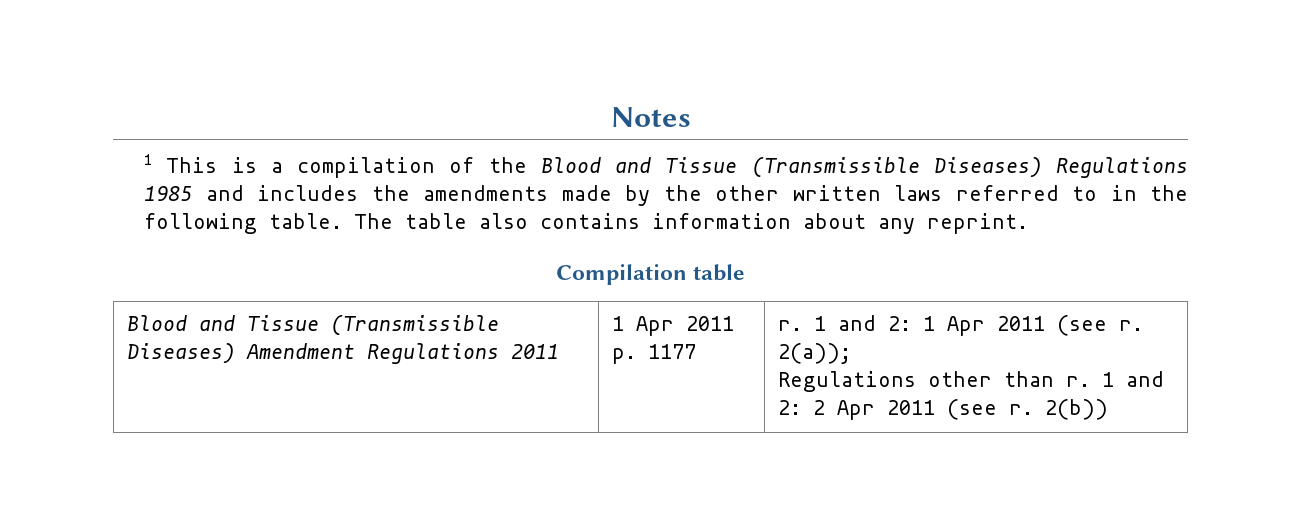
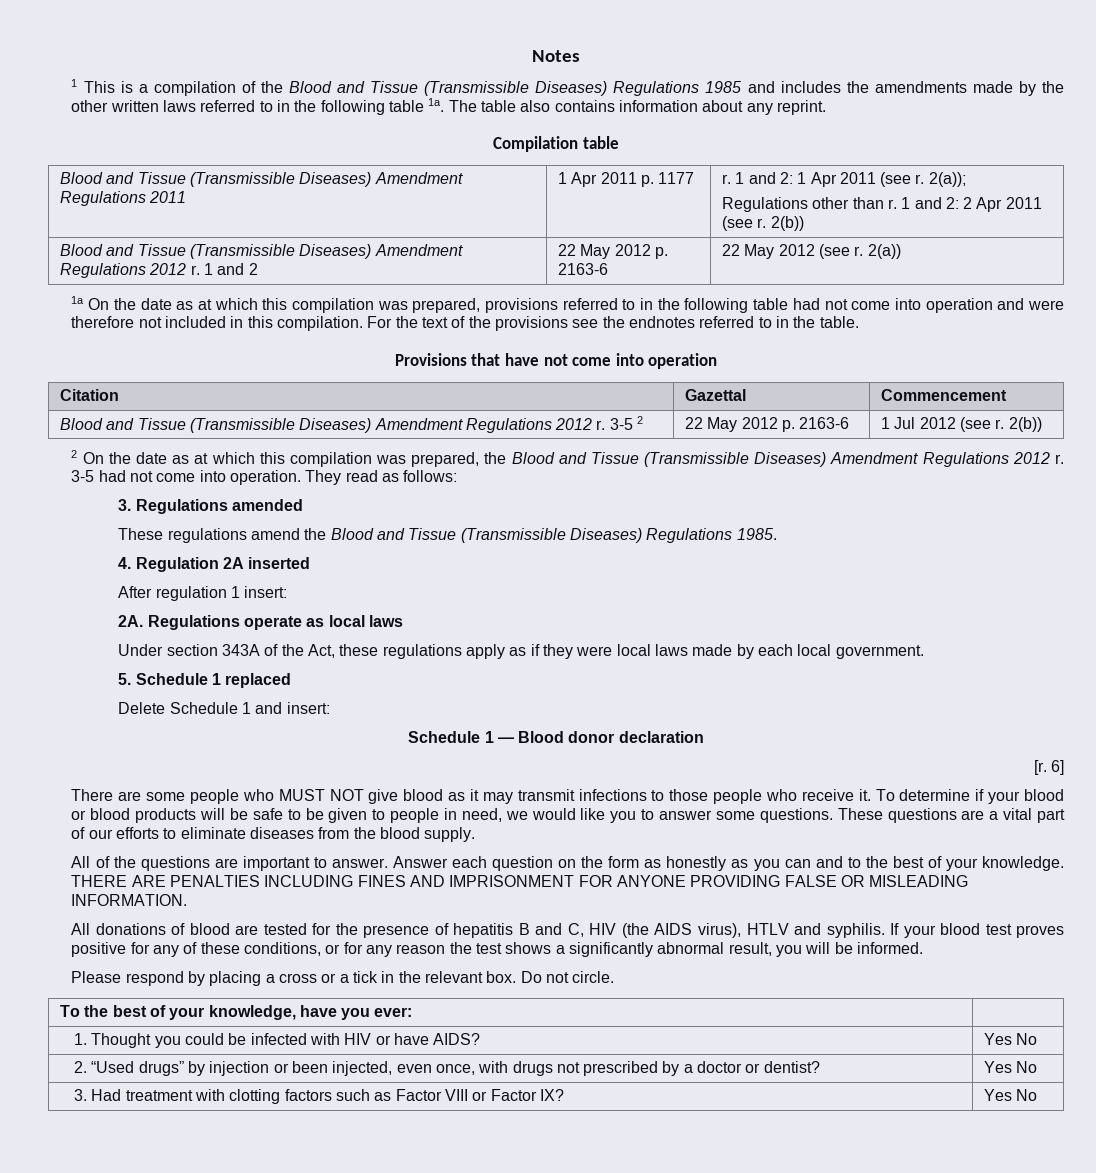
[269,213,343,229] table. -> [389,98,445,112] table 1a.
(1109, 409) none -> [59,244,463,259] [59,263,258,278] [557,244,668,259] [557,263,608,275] [721,244,901,259] [71,296,1065,313] [71,316,859,331] [394,353,718,369] [59,389,119,401] [684,389,746,401] [880,389,1007,401] [59,416,644,433] [684,417,850,432] [880,417,1042,432] [71,450,1065,467] [71,470,458,485] [118,499,304,514] [118,528,777,543] [118,557,311,572] [118,586,288,601] [118,615,404,630] [118,644,924,659] [118,673,292,688] [118,702,330,714] [408,731,704,743] [1033,760,1064,775] [71,789,1064,804] [71,808,1065,823] [71,827,476,842] [71,856,1064,871] [71,875,969,887] [71,894,188,906] [71,923,1065,938] [71,942,923,957] [71,971,615,986] [59,1005,413,1020] [73,1033,481,1048] [983,1033,1038,1045] [73,1061,820,1076] [983,1061,1038,1073] [73,1089,564,1104] [983,1089,1038,1101] // Blood and Tissue (Transmissible Diseases) Amendment Regulations 2012 r. 1 and 2 | 22 May 2012 p. 2163-6 | 22 May 2012 (see r. 2(a)) // 1a On the date as at which this compilation was prepared, provisions referred to in the following table had not come into operation and were therefore not included in this compilation. For the text of the provisions see the endnotes referred to in the table. // Provisions that have not come into operation // Citation | Gazettal | Commencement // Blood and Tissue (Transmissible Diseases) Amendment Regulations 2012 r. 3-5 2 | 22 May 2012 p. 2163-6 | 1 Jul 2012 (see r. 2(b)) // 2 On the date as at which this compilation was prepared, the Blood and Tissue (Transmissible Diseases) Amendment Regulations 2012 r. 3-5 had not come into operation. They read as follows: // 3. Regulations amended // These regulations amend the Blood and Tissue (Transmissible Diseases) Regulations 1985. // 4. Regulation 2A inserted // After regulation 1 insert: // 2A. Regulations operate as local laws // Under section 343A of the Act, these regulations apply as if they were local laws made by each local government. // 5. Schedule 1 replaced // Delete Schedule 1 and insert: // Schedule 1 — Blood donor declaration // [r. 6] // There are some people who MUST NOT give blood as it may transmit infections to those people who receive it. To determine if your blood or blood products will be safe to be given to people in need, we would like you to answer some questions. These questions are a vital part of our efforts to eliminate diseases from the blood supply. // All of the questions are important to answer. Answer each question on the form as honestly as you can and to the best of your knowledge. THERE ARE PENALTIES INCLUDING FINES AND IMPRISONMENT FOR ANYONE PROVIDING FALSE OR MISLEADING INFORMATION. // All donations of blood are tested for the presence of hepatitis B and C, HIV (the AIDS virus), HTLV and syphilis. If your blood test proves positive for any of these conditions, or for any reason the test shows a significantly abnormal result, you will be informed. // Please respond by placing a cross or a tick in the relevant box. Do not circle. // To the best of your knowledge, have you ever: | // 1. Thought you could be infected with HIV or have AIDS? | Yes No // 2. “Used drugs” by injection or been injected, even once, with drugs not prescribed by a doctor or dentist? | Yes No // 3. Had treatment with clotting factors such as Factor VIII or Factor IX? | Yes No

